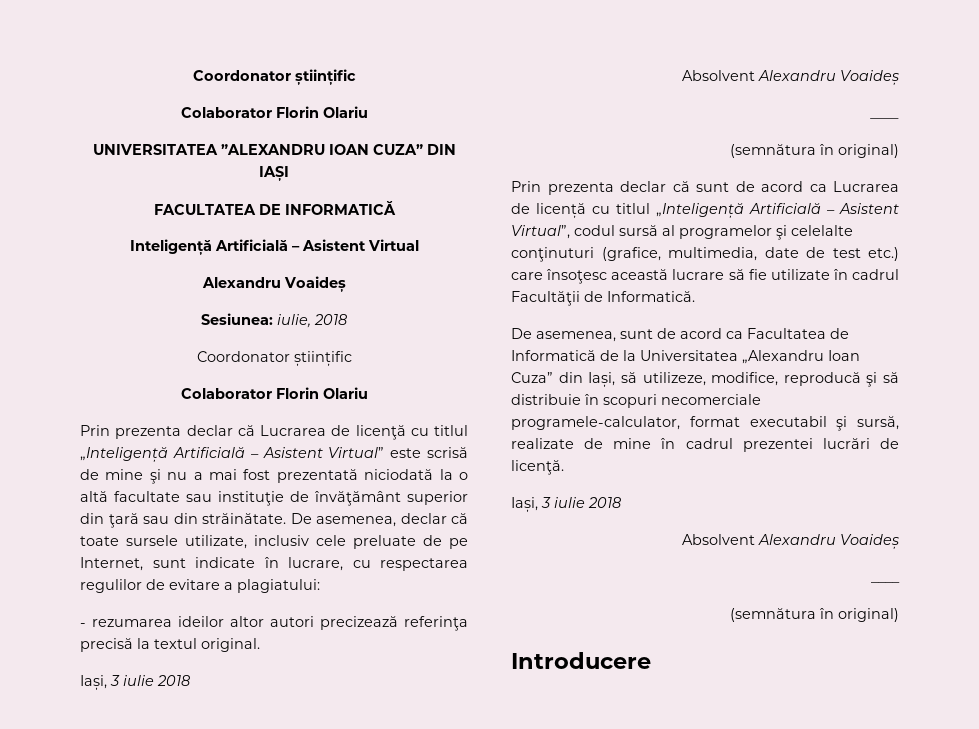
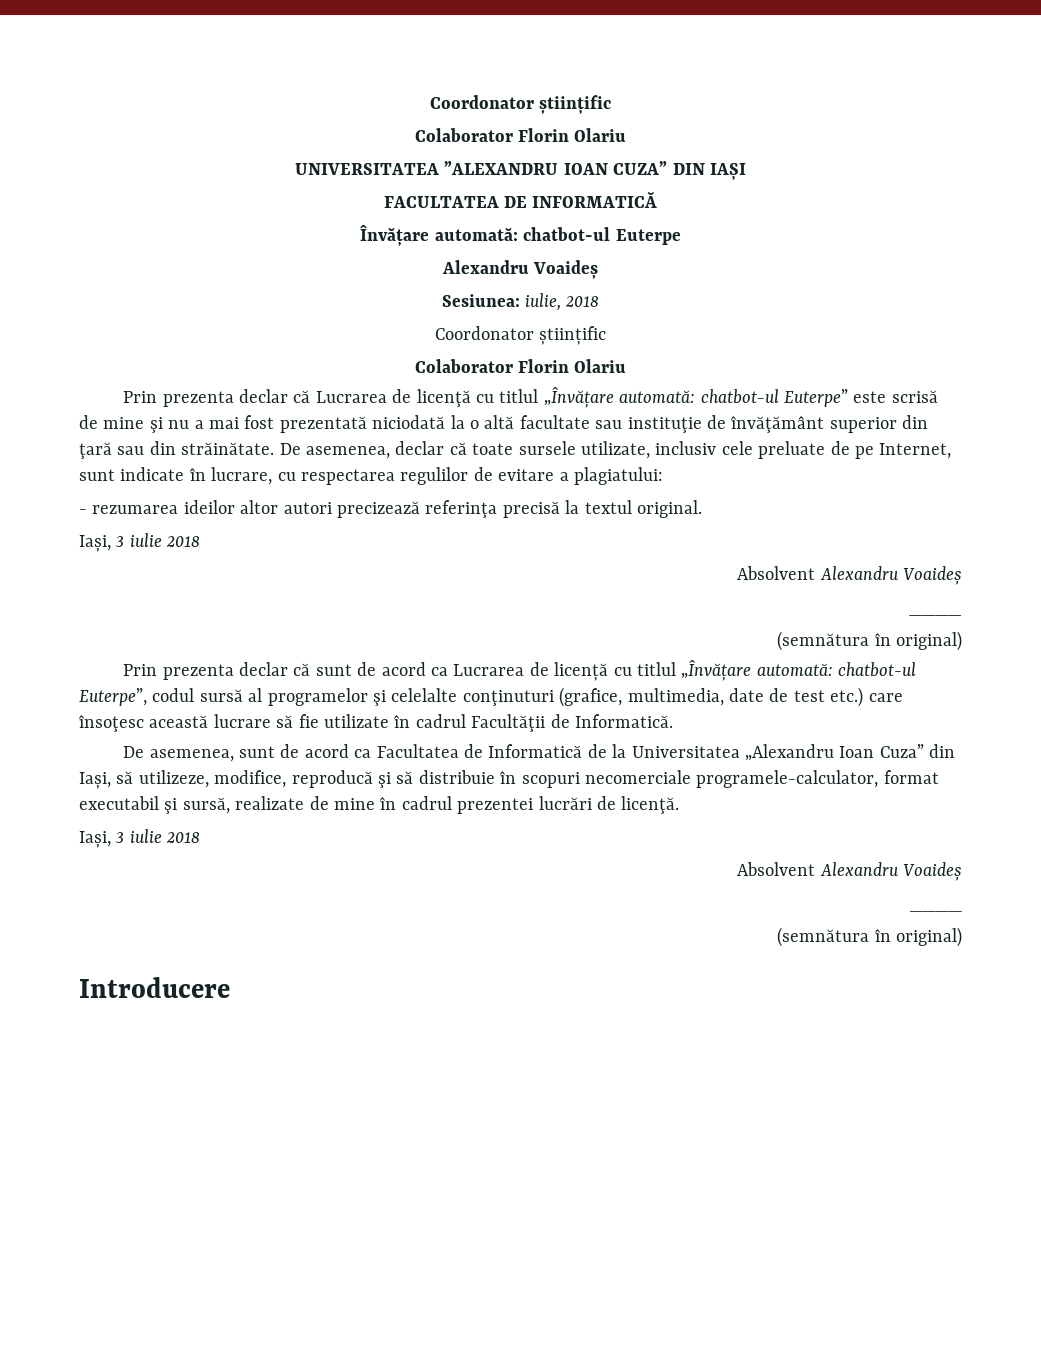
[129,239,419,255] Inteligență Artificială – Asistent Virtual -> [360,225,681,246] Învățare automată: chatbot-ul Euterpe
[80,447,385,462] „Inteligență Artificială – Asistent Virtual” -> [543,387,848,408] „Învățare automată: chatbot-ul Euterpe”
[656,203,899,218] [511,225,570,239] „Inteligență Artificială – Asistent Virtual”, -> [681,660,917,681] [79,688,147,706] „Învățare automată: chatbot-ul Euterpe”,

